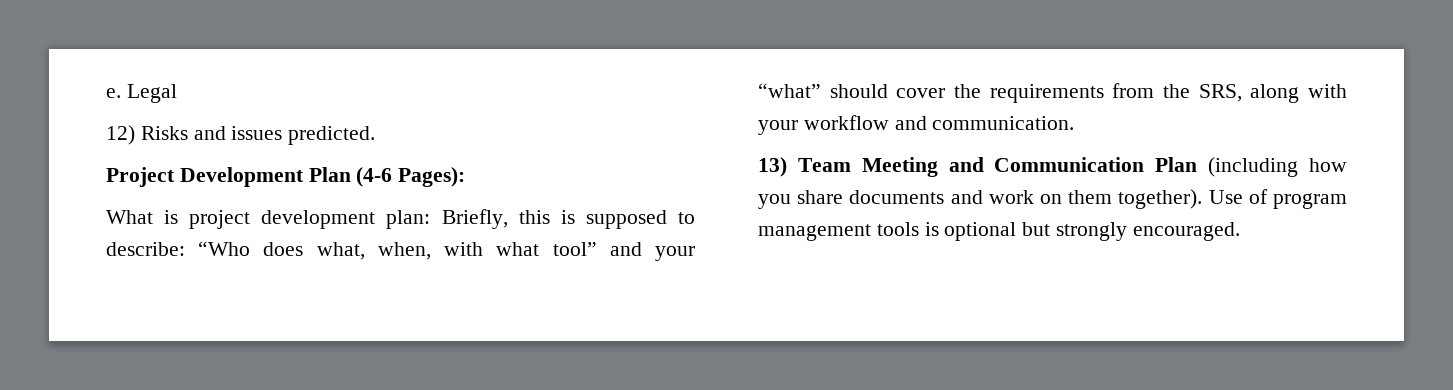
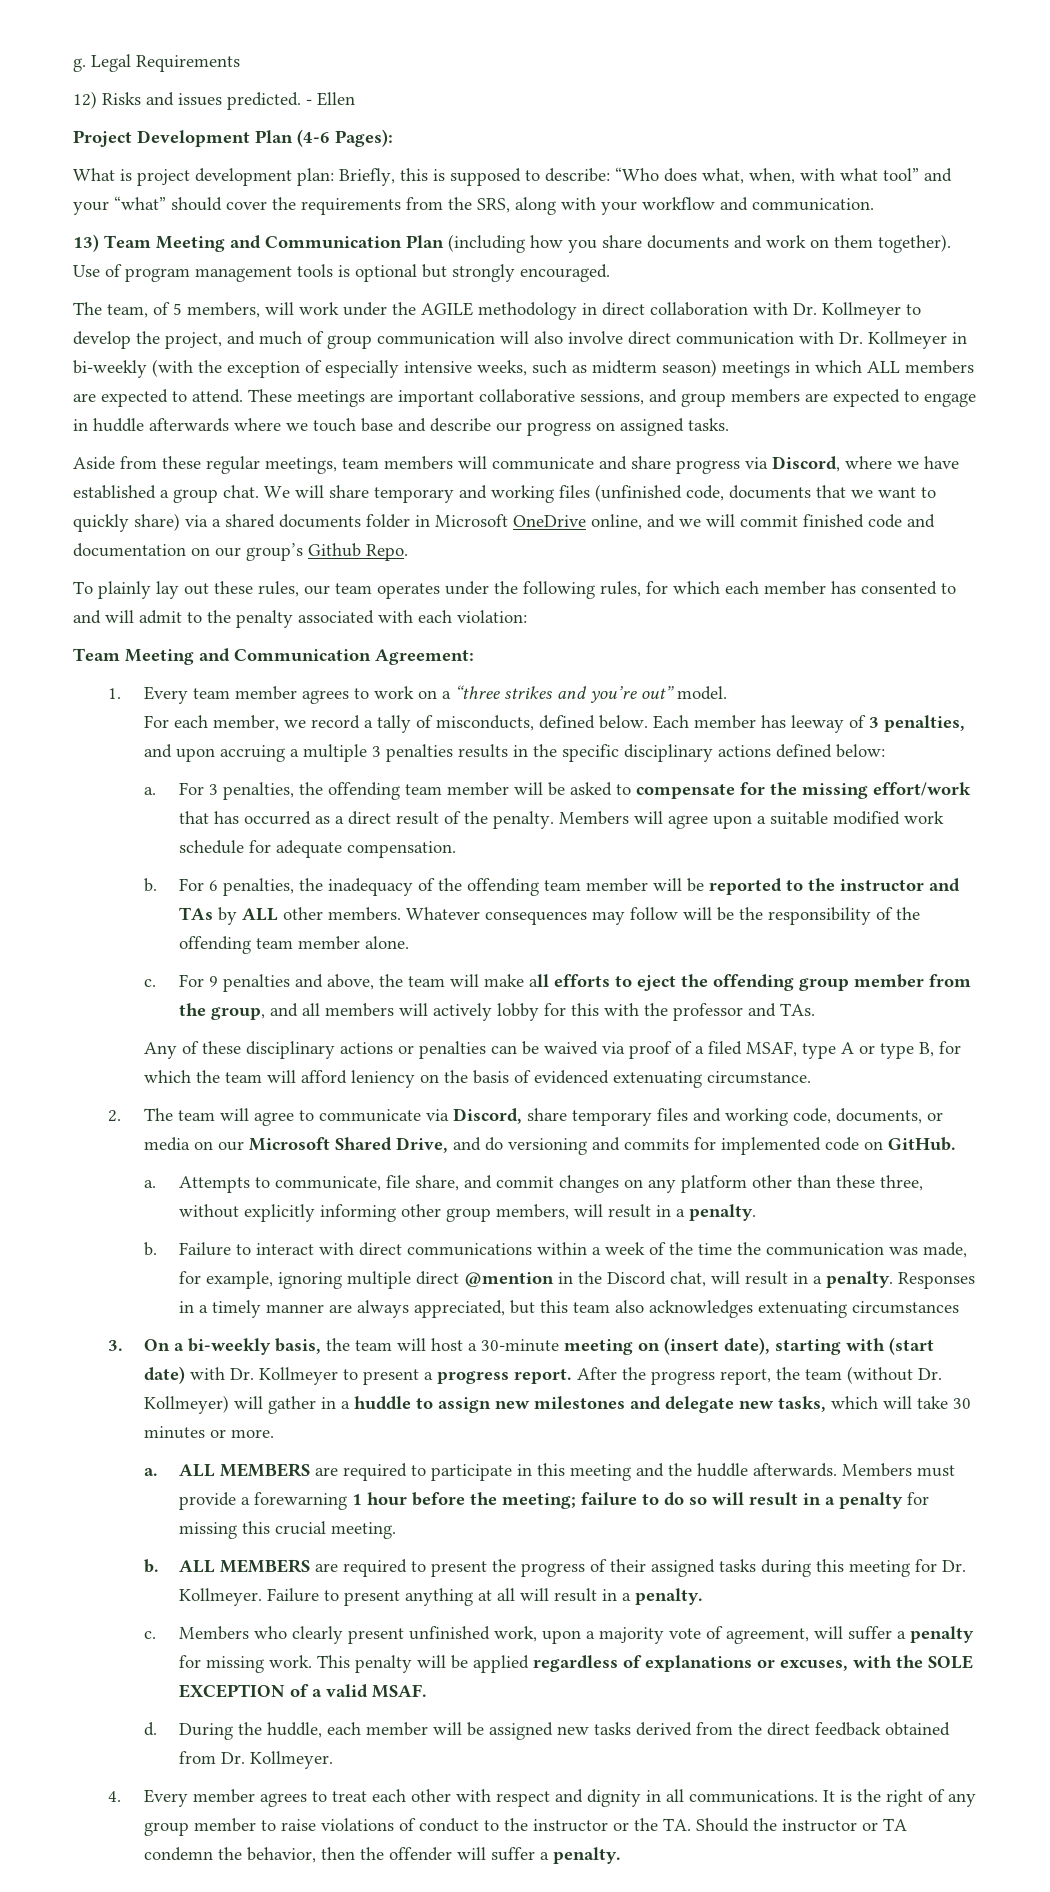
[106,88,121,98] e. -> [73,58,86,72] g.
(177, 93) none -> [136,55,240,72] Requirements
(376, 135) none -> [306,92,355,106] - Ellen
(1240, 231) none -> [73,302,921,320] [73,331,967,349] [73,359,974,378] [73,389,976,407] [73,418,729,436] [73,456,959,474] [73,484,936,503] [73,513,935,532] [73,543,408,561] [73,581,956,599] [73,610,527,628] [73,648,474,665] [108,685,727,704] [143,715,965,733] [143,744,885,762] [143,782,971,800] [178,811,944,829] [178,840,456,858] [143,878,960,896] [178,907,920,925] [178,936,409,954] [143,974,971,992] [178,1003,815,1021] [143,1041,961,1059] [143,1070,811,1088] [108,1108,943,1126] [143,1137,956,1155] [143,1175,923,1193] [178,1204,756,1222] [143,1242,967,1258] [178,1271,975,1289] [178,1300,959,1318] [108,1337,934,1355] [143,1366,942,1385] [143,1395,971,1414] [143,1426,274,1439] [143,1463,955,1481] [178,1492,929,1510] [178,1521,396,1539] [143,1559,966,1577] [178,1588,703,1606] [143,1626,974,1644] [178,1655,973,1673] [178,1684,427,1698] [143,1722,950,1740] [178,1751,333,1769] [108,1789,976,1807] [143,1818,907,1836] [143,1847,621,1864] // The team, of 5 members, will work under the AGILE methodology in direct collaboration with Dr. Kollmeyer to develop the project, and much of group communication will also involve direct communication with Dr. Kollmeyer in bi-weekly (with the exception of especially intensive weeks, such as midterm season) meetings in which ALL members are expected to attend. These meetings are important collaborative sessions, and group members are expected to engage in huddle afterwards where we touch base and describe our progress on assigned tasks. // Aside from these regular meetings, team members will communicate and share progress via Discord, where we have established a group chat. We will share temporary and working files (unfinished code, documents that we want to quickly share) via a shared documents folder in Microsoft OneDrive online, and we will commit finished code and documentation on our group’s Github Repo. // To plainly lay out these rules, our team operates under the following rules, for which each member has consented to and will admit to the penalty associated with each violation: // Team Meeting and Communication Agreement: // 1. Every team member agrees to work on a “three strikes and you’re out” model. // For each member, we record a tally of misconducts, defined below. Each member has leeway of 3 penalties, and upon accruing a multiple 3 penalties results in the specific disciplinary actions defined below: // a. For 3 penalties, the offending team member will be asked to compensate for the missing effort/work that has occurred as a direct result of the penalty. Members will agree upon a suitable modified work schedule for adequate compensation. // b. For 6 penalties, the inadequacy of the offending team member will be reported to the instructor and TAs by ALL other members. Whatever consequences may follow will be the responsibility of the offending team member alone. // c. For 9 penalties and above, the team will make all efforts to eject the offending group member from the group, and all members will actively lobby for this with the professor and TAs. // Any of these disciplinary actions or penalties can be waived via proof of a filed MSAF, type A or type B, for which the team will afford leniency on the basis of evidenced extenuating circumstance. // 2. The team will agree to communicate via Discord, share temporary files and working code, documents, or media on our Microsoft Shared Drive, and do versioning and commits for implemented code on GitHub. // a. Attempts to communicate, file share, and commit changes on any platform other than these three, without explicitly informing other group members, will result in a penalty. // b. Failure to interact with direct communications within a week of the time the communication was made, for example, ignoring multiple direct @mention in the Discord chat, will result in a penalty. Responses in a timely manner are always appreciated, but this team also acknowledges extenuating circumstances // 3. On a bi-weekly basis, the team will host a 30-minute meeting on (insert date), starting with (start date) with Dr. Kollmeyer to present a progress report. After the progress report, the team (without Dr. Kollmeyer) will gather in a huddle to assign new milestones and delegate new tasks, which will take 30 minutes or more. // a. ALL MEMBERS are required to participate in this meeting and the huddle afterwards. Members must provide a forewarning 1 hour before the meeting; failure to do so will result in a penalty for missing this crucial meeting. // b. ALL MEMBERS are required to present the progress of their assigned tasks during this meeting for Dr. Kollmeyer. Failure to present anything at all will result in a penalty. // c. Members who clearly present unfinished work, upon a majority vote of agreement, will suffer a penalty for missing work. This penalty will be applied regardless of explanations or excuses, with the SOLE EXCEPTION of a valid MSAF. // d. During the huddle, each member will be assigned new tasks derived from the direct feedback obtained from Dr. Kollmeyer. // 4. Every member agrees to treat each other with respect and dignity in all communications. It is the right of any group member to raise violations of conduct to the instructor or the TA. Should the instructor or TA condemn the behavior, then the offender will suffer a penalty.

